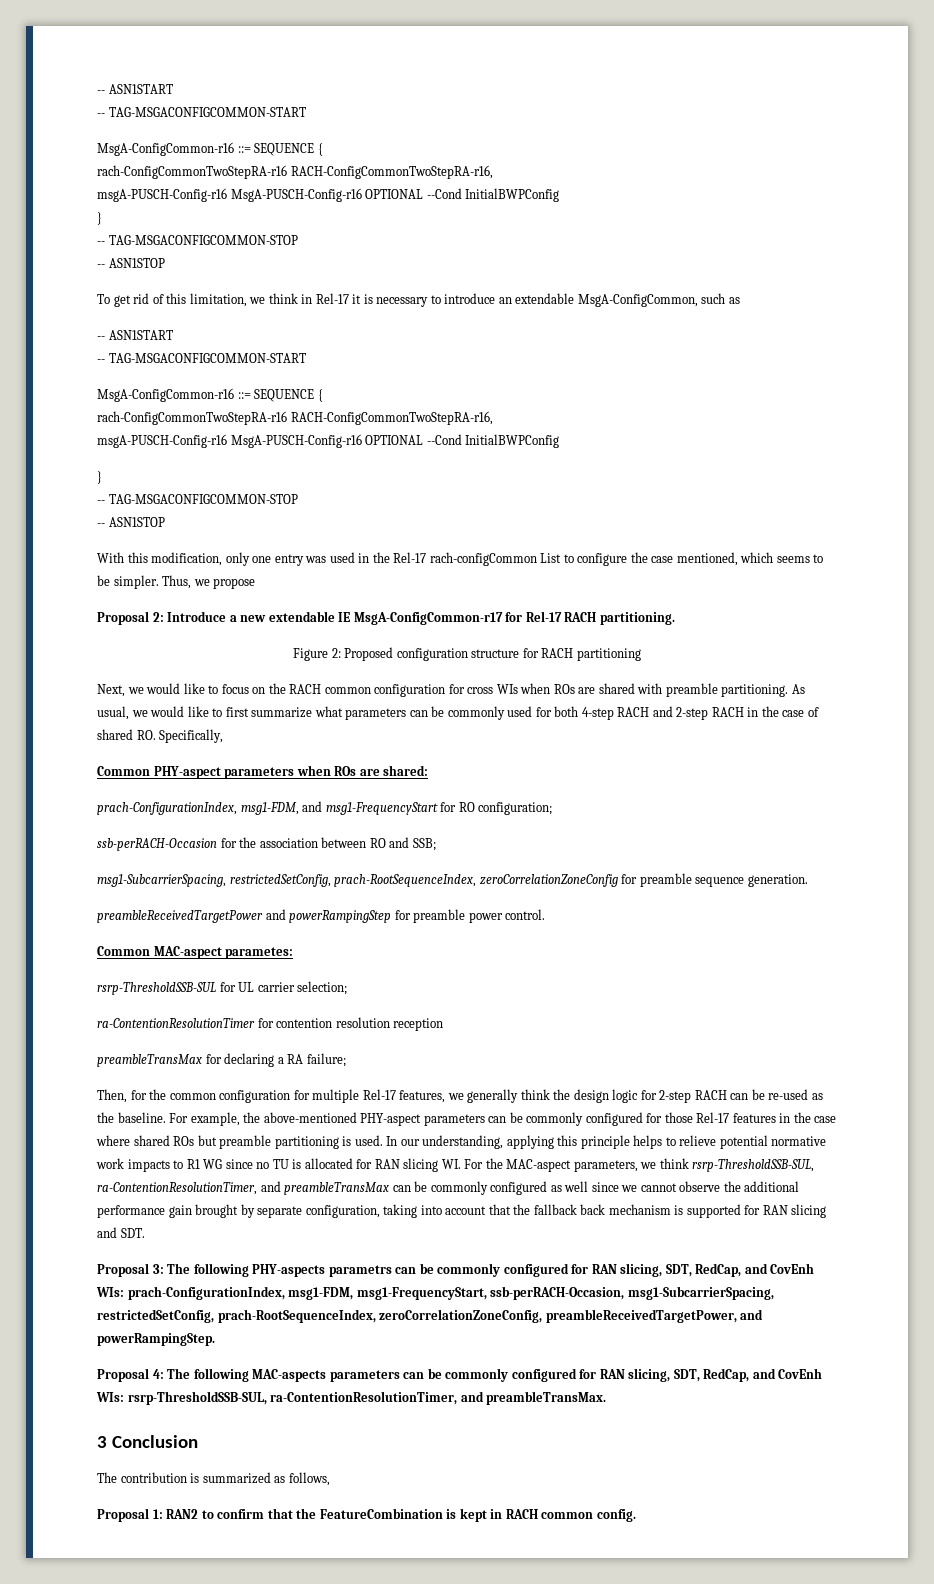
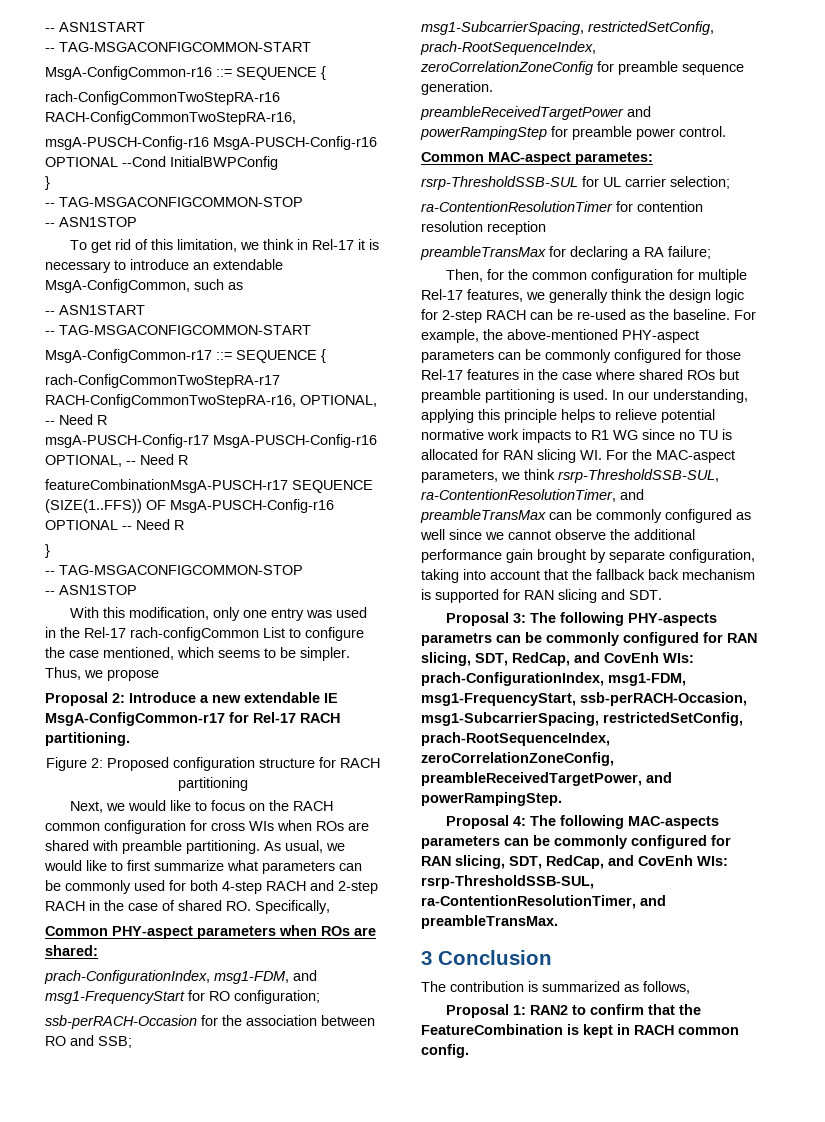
[97,388,323,402] [97,411,493,425] [97,434,560,448] MsgA-ConfigCommon-r16 ::= SEQUENCE { // rach-ConfigCommonTwoStepRA-r16 RACH-ConfigCommonTwoStepRA-r16, // msgA-PUSCH-Config-r16 MsgA-PUSCH-Config-r16 OPTIONAL --Cond InitialBWPConfig -> [45,349,326,363] [45,374,280,388] [45,394,377,408] [45,414,107,425] [45,434,377,448] [45,454,188,467] [45,479,373,493] [45,499,334,513] [45,519,184,530] MsgA-ConfigCommon-r17 ::= SEQUENCE { // rach-ConfigCommonTwoStepRA-r17 RACH-ConfigCommonTwoStepRA-r16, OPTIONAL, -- Need R // msgA-PUSCH-Config-r17 MsgA-PUSCH-Config-r16 OPTIONAL, -- Need R // featureCombinationMsgA-PUSCH-r17 SEQUENCE (SIZE(1..FFS)) OF MsgA-PUSCH-Config-r16 OPTIONAL -- Need R

